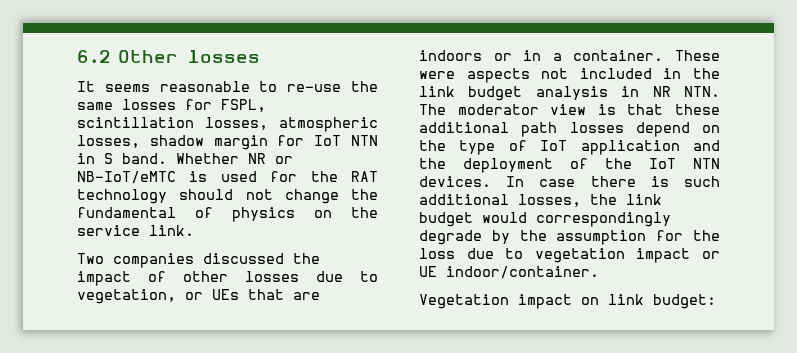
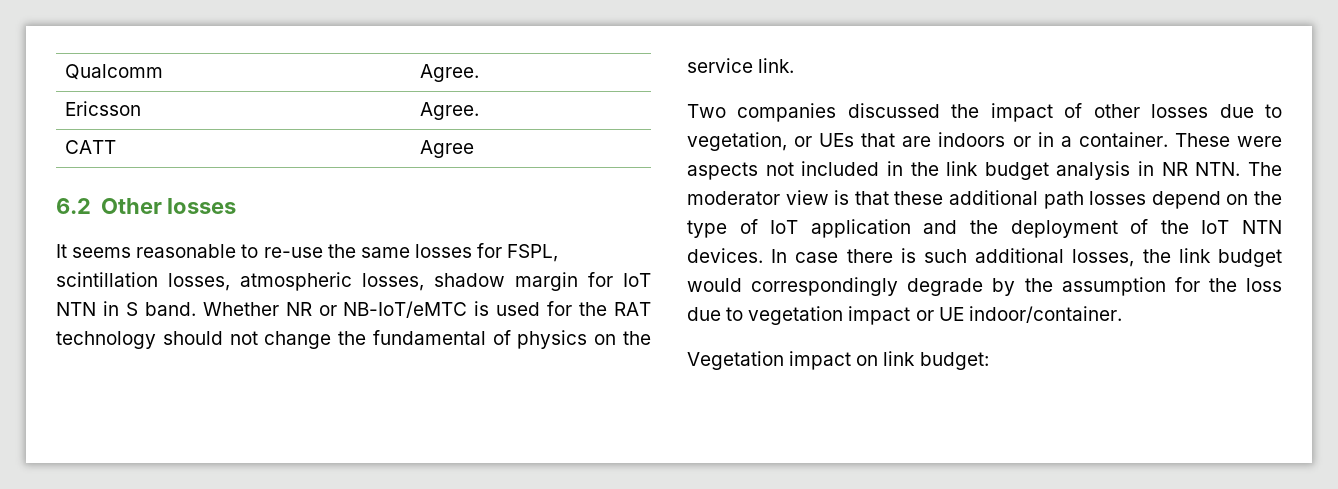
(77, 56) none -> [65,64,164,80] [420,64,480,82] [65,101,142,116] [420,102,480,120] [65,140,117,154] [420,140,475,158] Qualcomm | Agree. // Ericsson | Agree. // CATT | Agree //

